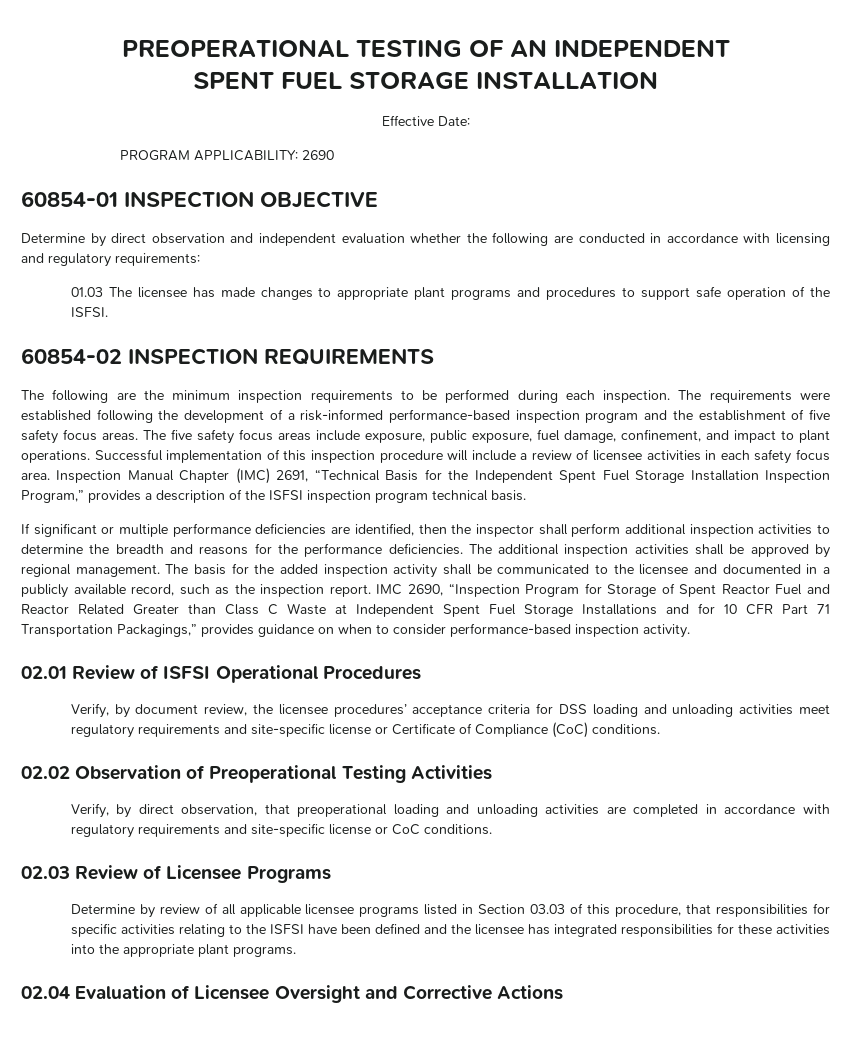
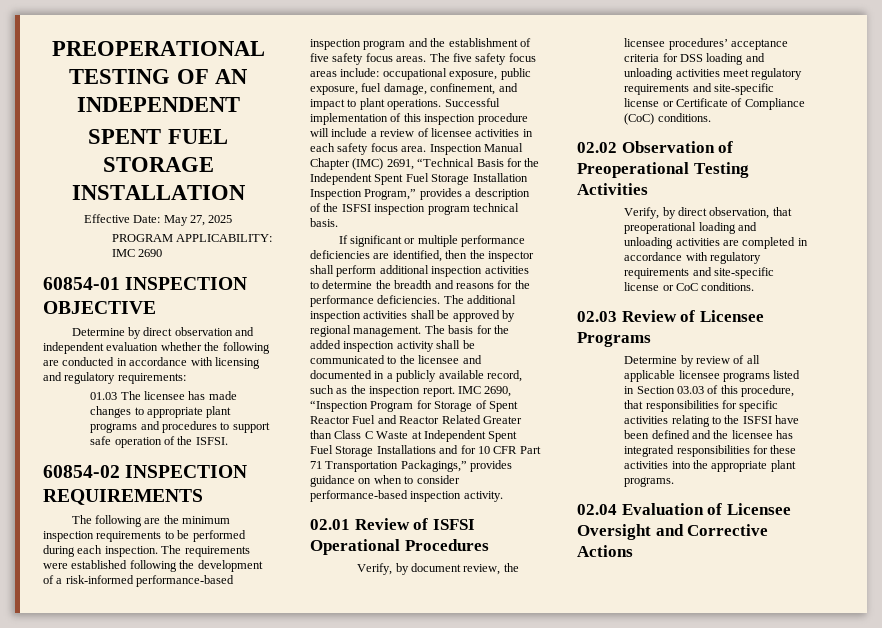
(470, 121) none -> [163,215,233,226] May 27, 2025
(299, 155) none -> [112,249,135,257] IMC
[316,430,360,441] include -> [340,68,447,80] include: occupational

